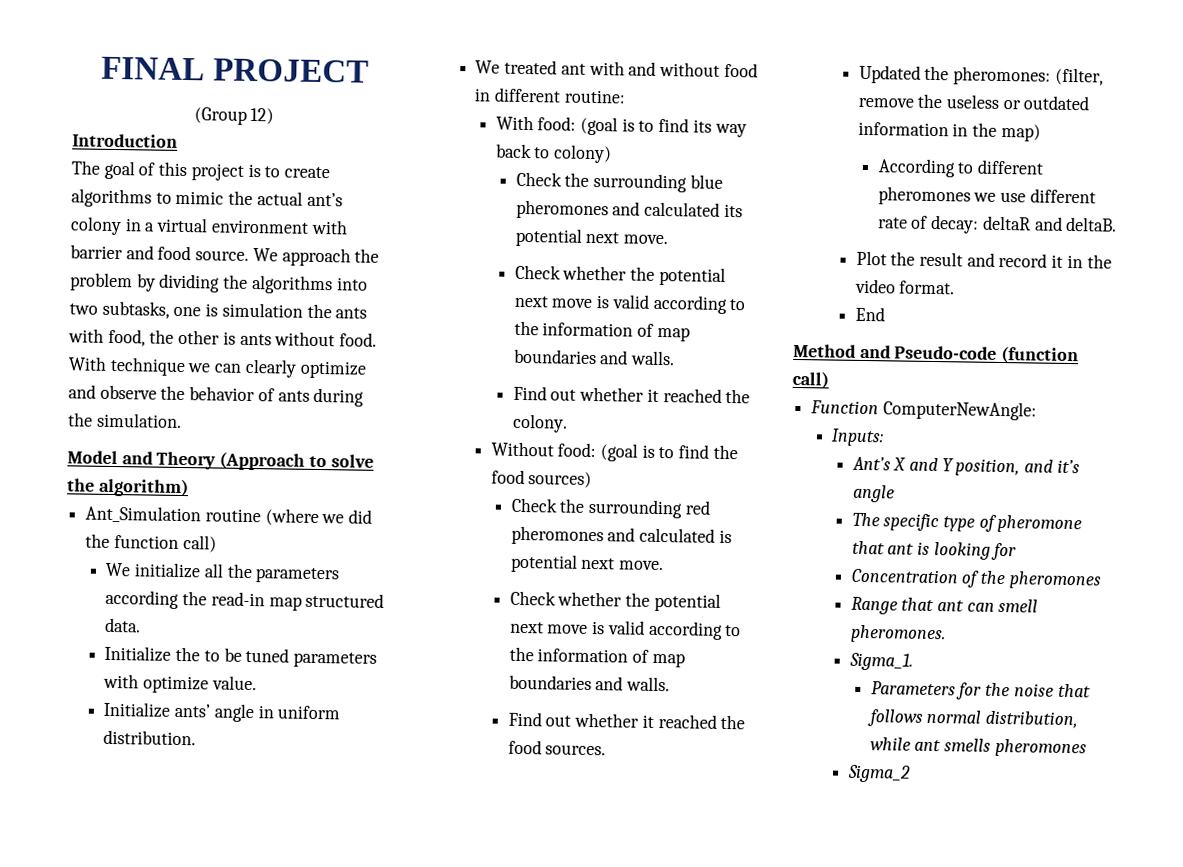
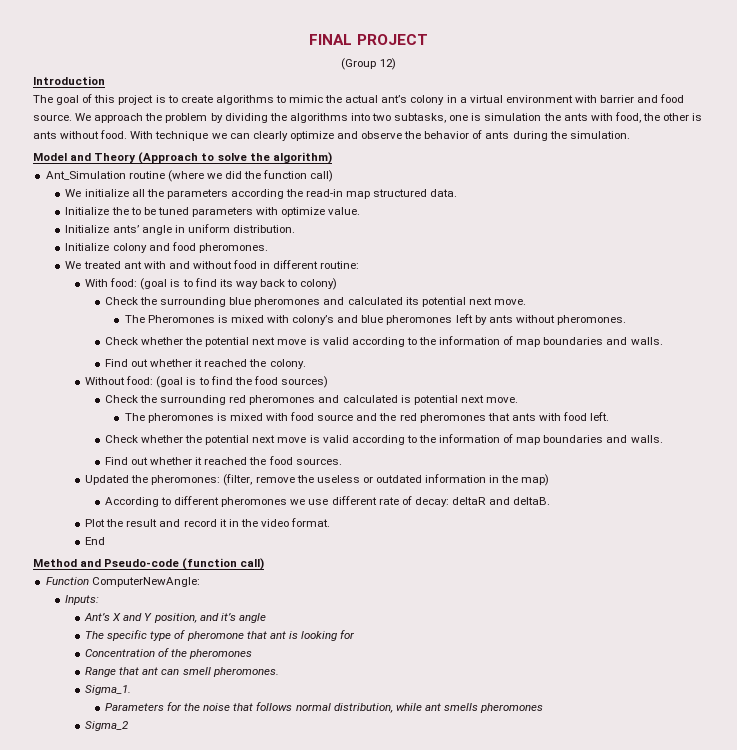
(197, 737) none -> [65,242,268,253] // Initialize colony and food pheromones.
(669, 239) none -> [124,314,626,325] // The Pheromones is mixed with colony’s and blue pheromones left by ants without pheromones.
(665, 565) none -> [124,412,610,423] // The pheromones is mixed with food source and the red pheromones that ants with food left.

